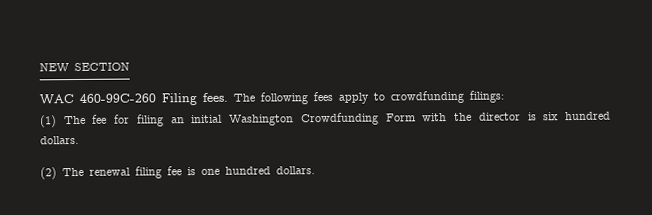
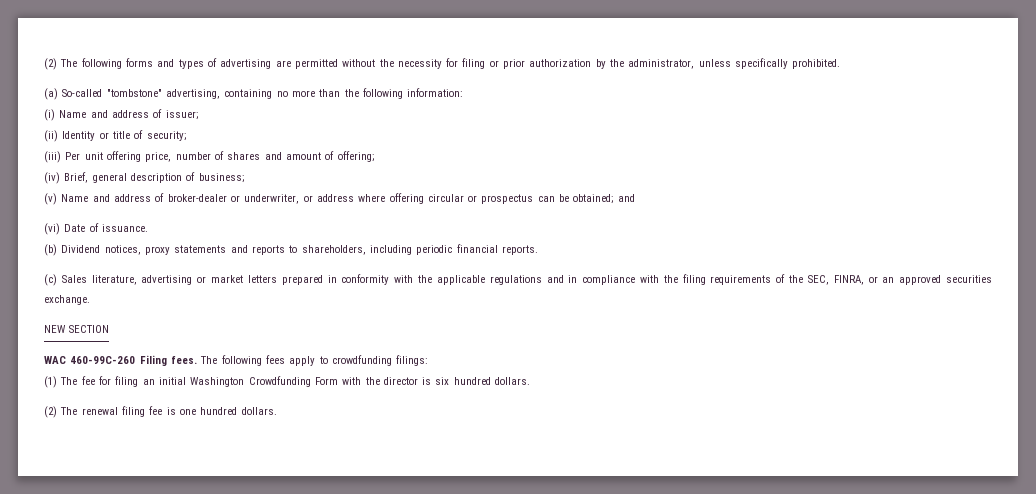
(39, 67) none -> [44,58,841,70] [44,88,464,100] [44,109,198,121] [44,130,186,142] [44,151,374,163] [44,172,244,184] [44,193,635,205] [44,223,148,235] [44,244,538,256] [44,274,992,286] [44,295,90,305] (2) The following forms and types of advertising are permitted without the necessity for filing or prior authorization by the administrator, unless specifically prohibited. // (a) So-called "tombstone" advertising, containing no more than the following information: // (i) Name and address of issuer; // (ii) Identity or title of security; // (iii) Per unit offering price, number of shares and amount of offering; // (iv) Brief, general description of business; // (v) Name and address of broker-dealer or underwriter, or address where offering circular or prospectus can be obtained; and // (vi) Date of issuance. // (b) Dividend notices, proxy statements and reports to shareholders, including periodic financial reports. // (c) Sales literature, advertising or market letters prepared in conformity with the applicable regulations and in compliance with the filing requirements of the SEC, FINRA, or an approved securities exchange. //

